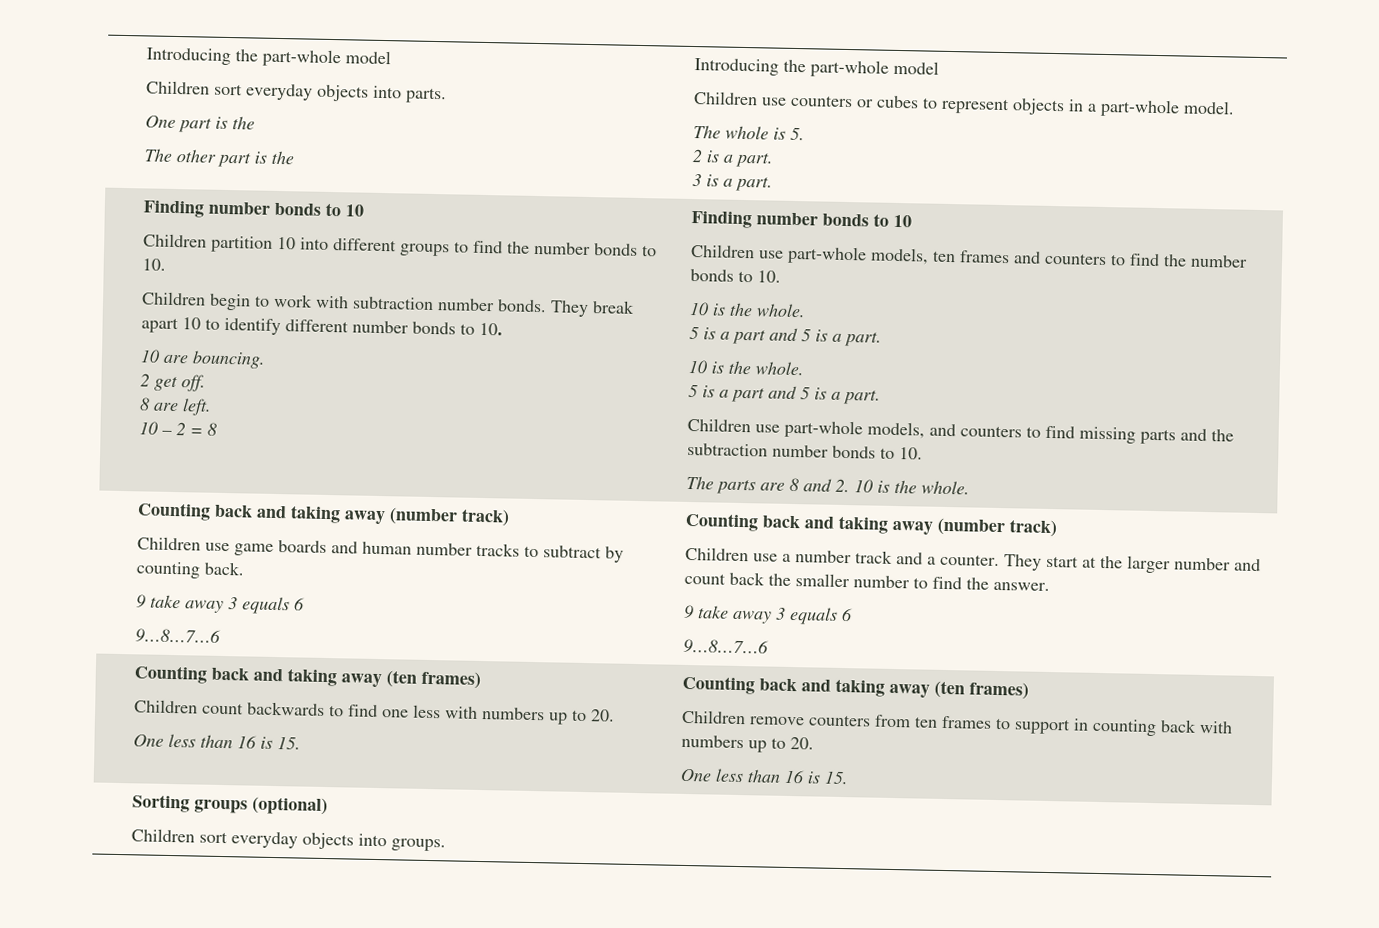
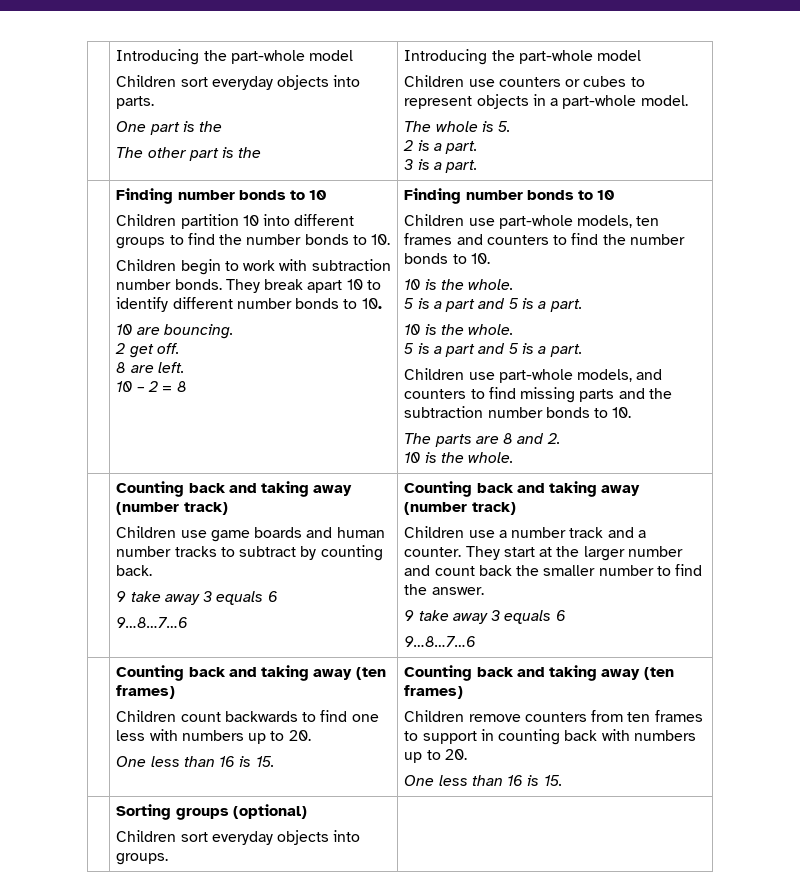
(851, 485) none -> (560, 438) //

